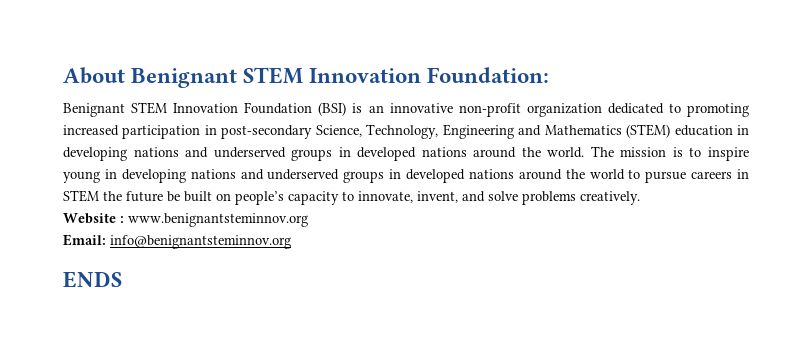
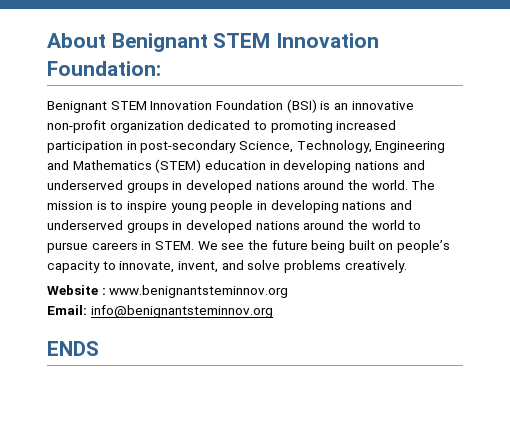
(100, 177) none -> [210,200,254,213] people
[63,190,99,202] STEM -> [154,241,245,250] STEM. We see
[167,191,180,202] be -> [311,240,346,253] being

